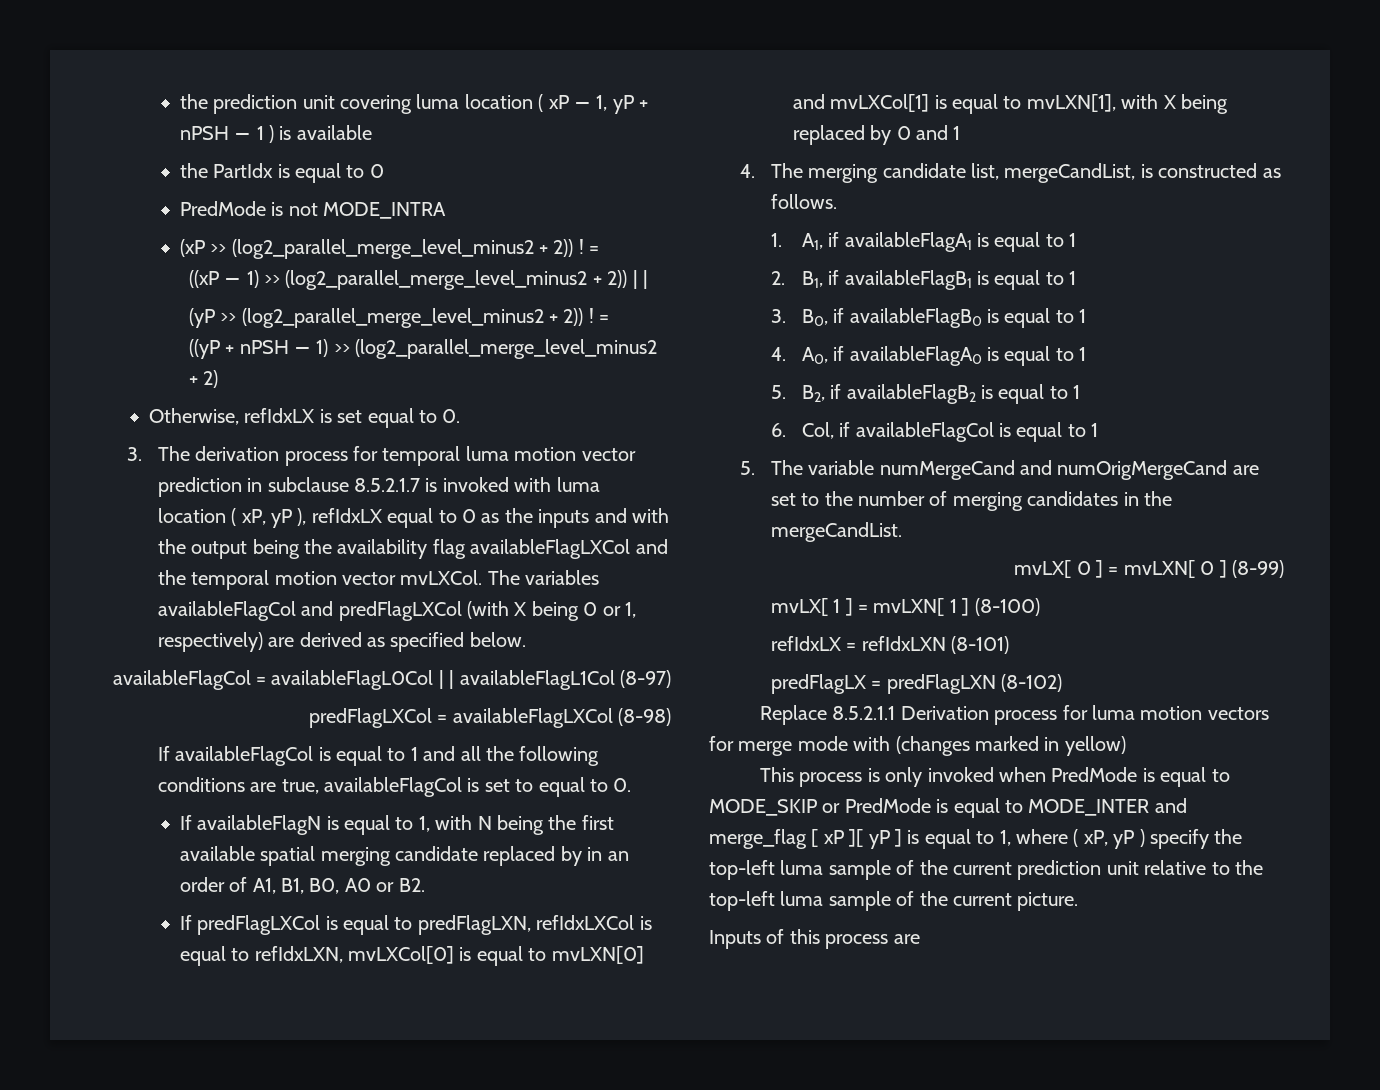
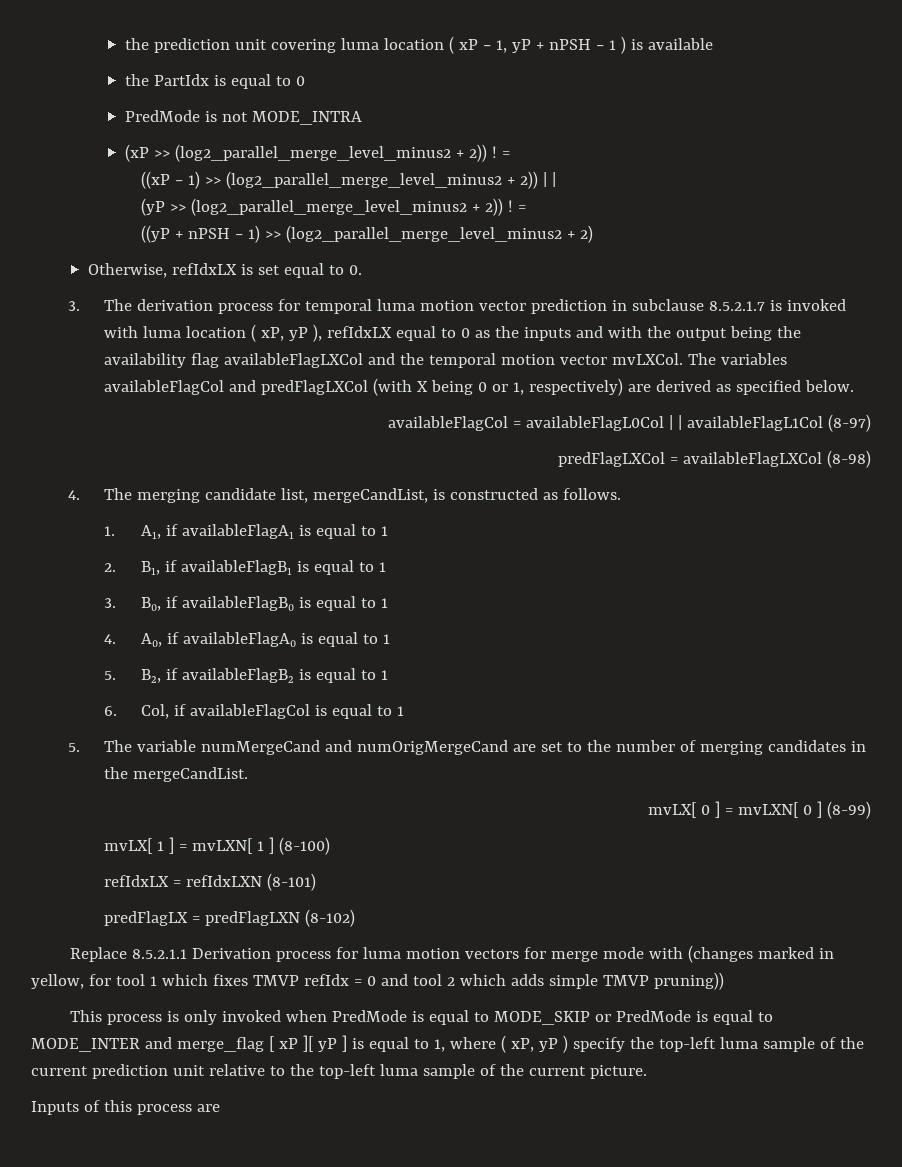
[157,746,600,766] [157,777,632,797] [179,815,614,835] [179,846,629,866] [179,877,425,894] [179,915,652,935] [179,946,644,966] [792,94,1229,114] [792,125,961,145] // If availableFlagCol is equal to 1 and all the following conditions are true, availableFlagCol is set to equal to 0. // If availableFlagN is equal to 1, with N being the first available spatial merging candidate replaced by in an order of A1, B1, B0, A0 or B2. // If predFlagLXCol is equal to predFlagLXN, refIdxLXCol is equal to refIdxLXN, mvLXCol[0] is equal to mvLXN[0] and mvLXCol[1] is equal to mvLXN[1], with X being replaced by 0 and 1 -> (871, 459) none
[1064,736,1126,756] yellow) -> [31,972,724,990] yellow, for tool 1 which fixes TMVP refIdx = 0 and tool 2 which adds simple TMVP pruning))

